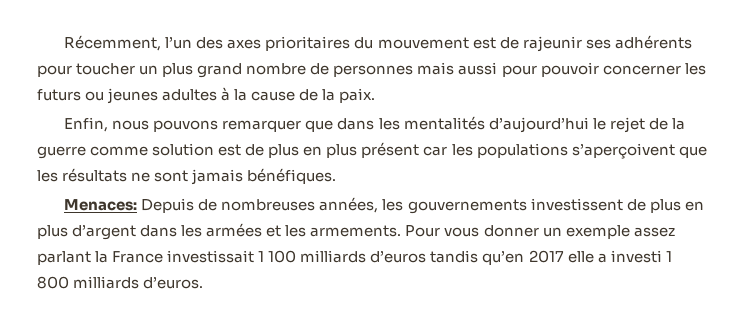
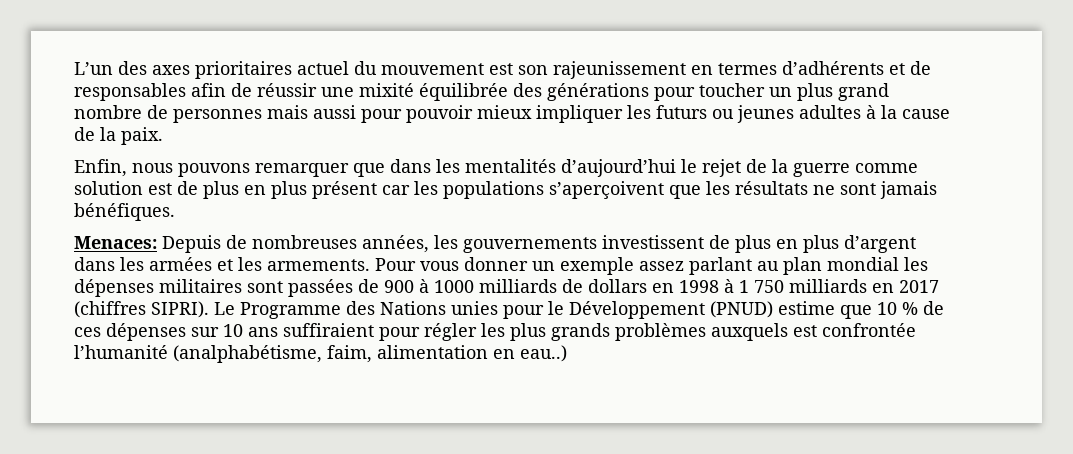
[64,35,193,51] Récemment, l’un -> [74,62,113,75] L’un
(351, 43) none -> [297,61,349,75] actuel
[499,35,692,52] de rajeunir ses adhérents -> [518,61,931,79] [74,83,649,101] son rajeunissement en termes d’adhérents et de responsables afin de réussir une mixité équilibrée des générations
[602,65,681,75] concerner -> [477,105,623,123] mieux impliquer
[95,250,672,265] [37,276,204,289] la France investissait 1 100 milliards d’euros tandis qu’en 2017 elle a investi 1 800 milliards d’euros. -> [757,257,928,275] [74,279,939,297] [74,301,944,319] [74,323,916,341] [74,345,567,363] au plan mondial les dépenses militaires sont passées de 900 à 1000 milliards de dollars en 1998 à 1 750 milliards en 2017 (chiffres SIPRI). Le Programme des Nations unies pour le Développement (PNUD) estime que 10 % de ces dépenses sur 10 ans suffiraient pour régler les plus grands problèmes auxquels est confrontée l’humanité (analphabétisme, faim, alimentation en eau..)

